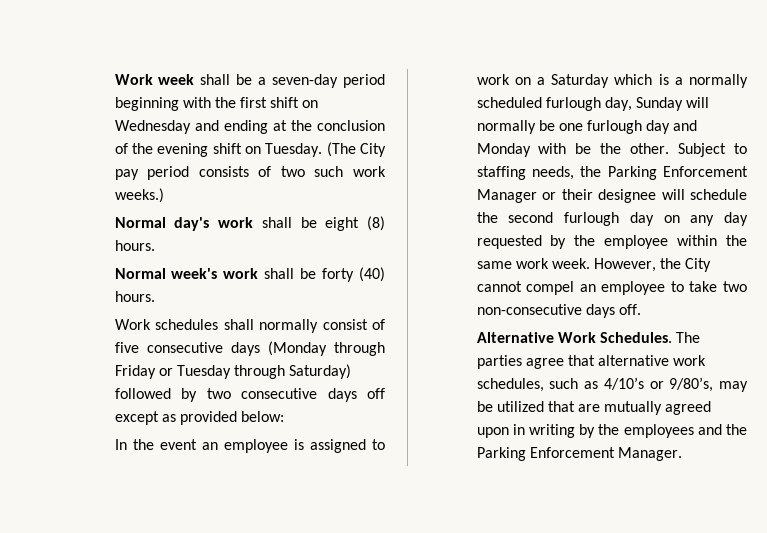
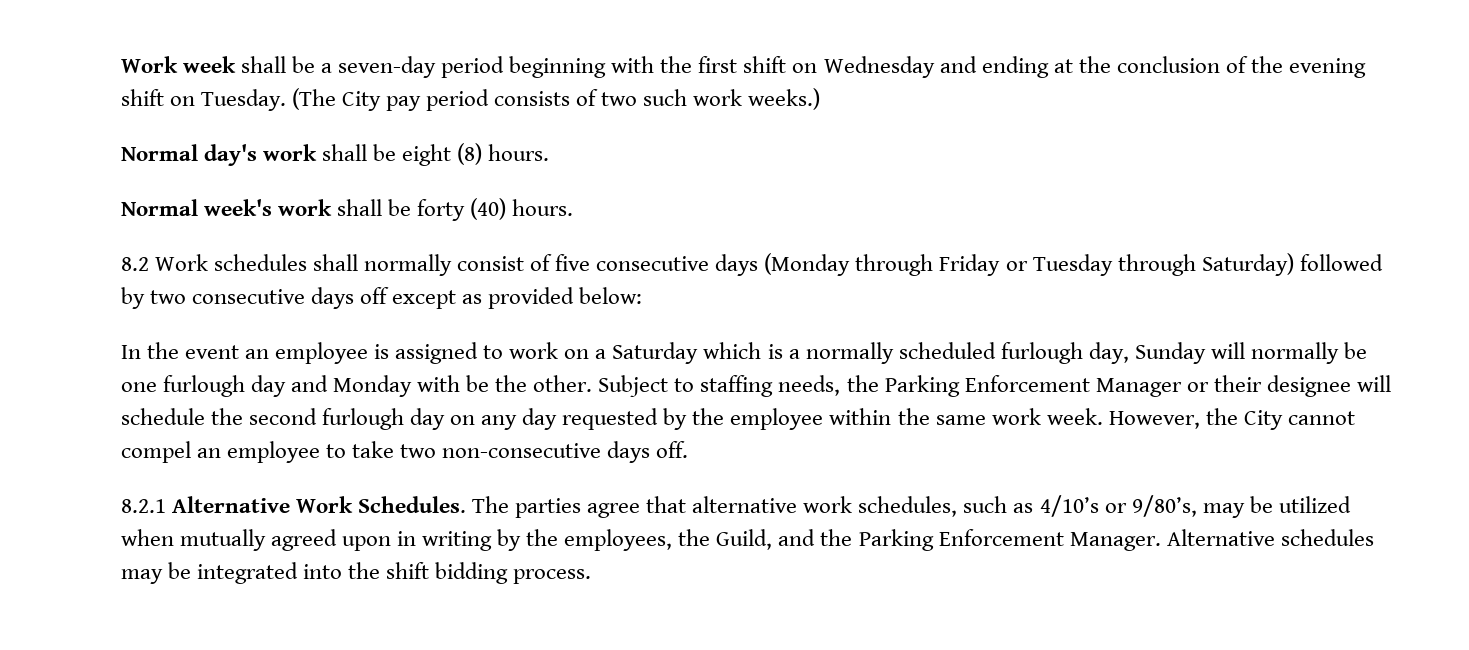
(155, 296) none -> [120,257,149,271] 8.2
(641, 309) none -> [120,499,166,513] 8.2.1
[547,401,601,412] that are -> [120,529,174,546] when
[623,424,694,438] employees -> [564,529,773,551] employees, the Guild,
(682, 454) none -> [1166,529,1374,546] [120,562,592,584] Alternative schedules may be integrated into the shift bidding process.

